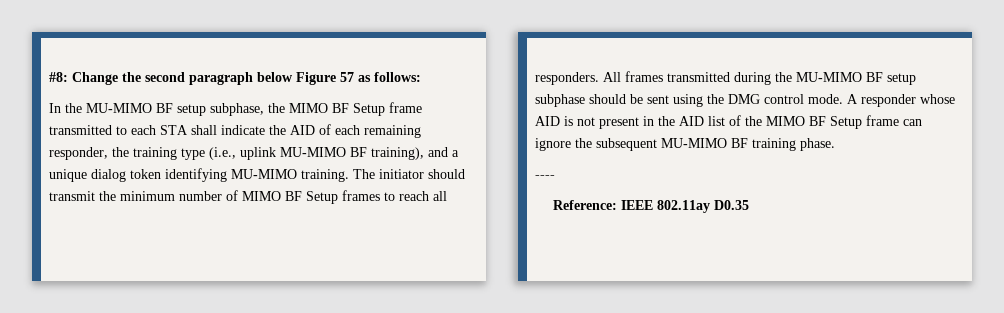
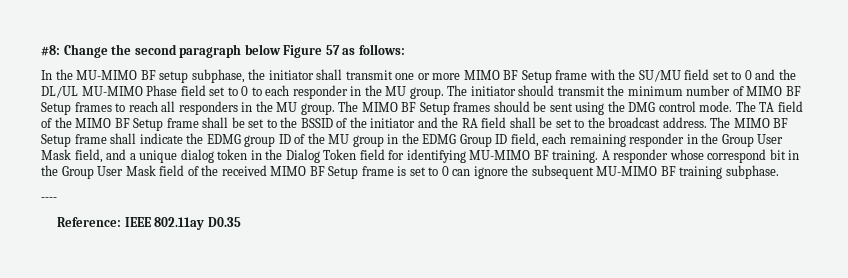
[289,102,422,116] [49,124,421,138] [49,147,459,160] [49,168,349,182] MIMO BF Setup frame transmitted to each STA shall indicate the AID of each remaining responder, the training type (i.e., uplink MU-MIMO BF training), and a unique dialog token identifying MU-MIMO training. -> [268,69,796,83] [41,85,444,99] initiator shall transmit one or more MIMO BF Setup frame with the SU/MU field set to 0 and the DL/UL MU-MIMO Phase field set to 0 to each responder in the MU group.
[535,71,916,85] [535,94,585,107] responders. All frames transmitted during the MU-MIMO BF setup subphase -> [178,101,491,115] responders in the MU group. The MIMO BF Setup frames
[847,94,955,107] [535,116,725,129] A responder whose AID is not present in the AID list -> [735,101,803,112] The TA field
(899, 120) none -> [202,117,789,128] [41,133,784,147] [41,149,800,163] [41,165,449,179] shall be set to the BSSID of the initiator and the RA field shall be set to the broadcast address. The MIMO BF Setup frame shall indicate the EDMG group ID of the MU group in the EDMG Group ID field, each remaining responder in the Group User Mask field, and a unique dialog token in the Dialog Token field for identifying MU-MIMO BF training. A responder whose correspond bit in the Group User Mask field of the received MIMO BF Setup frame is set to 0
[800,138,835,151] phase. -> [725,165,779,179] subphase.

